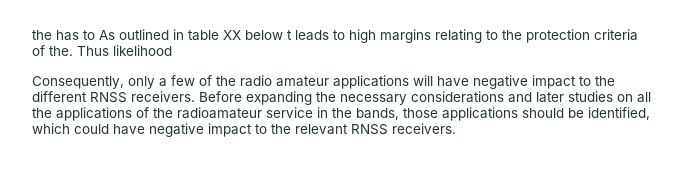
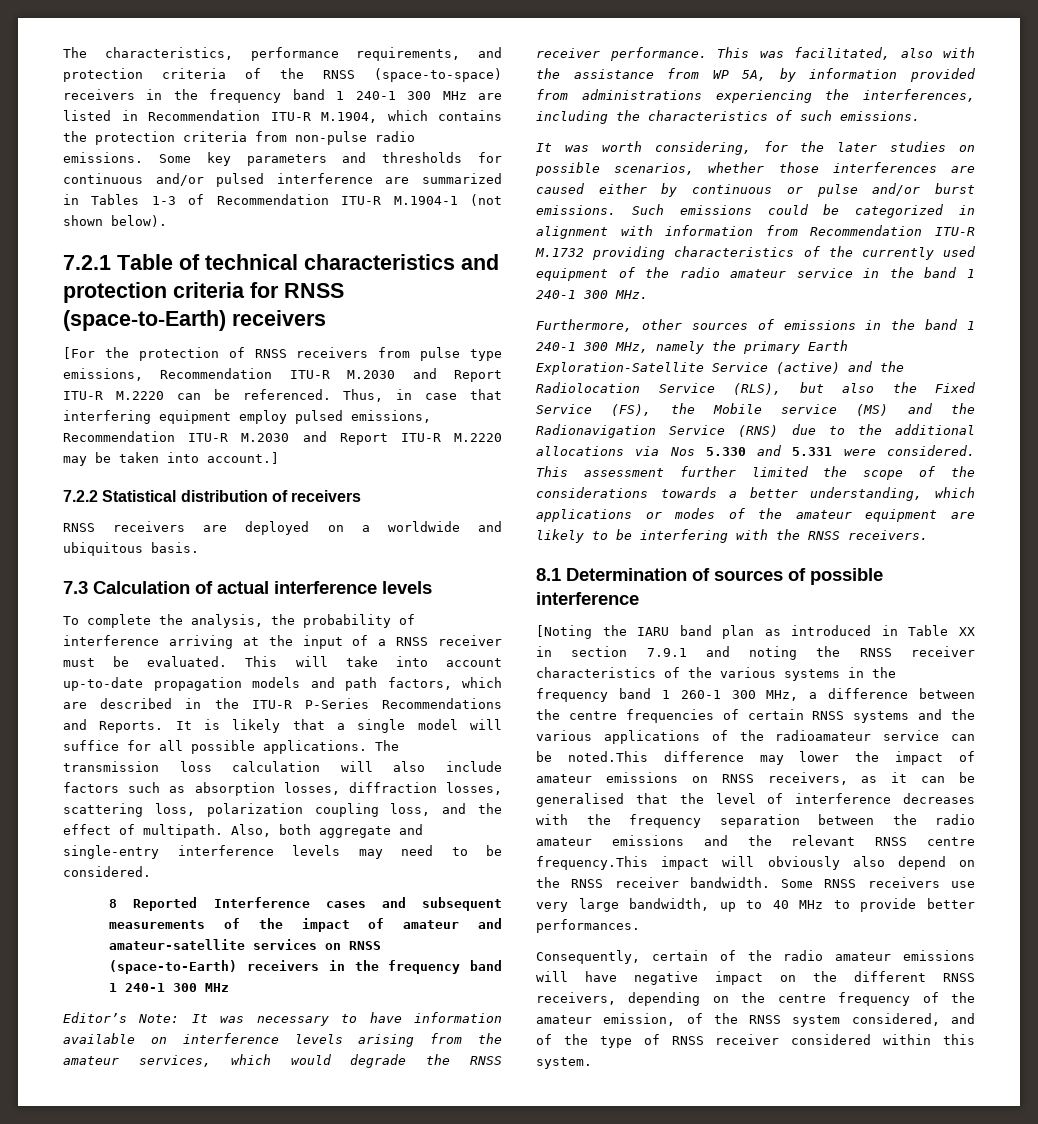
[32,29,638,43] [32,45,172,56] [32,75,615,89] [32,91,651,105] [32,108,52,118] the has to As outlined in table XX below t leads to high margins relating to the protection criteria of the. Thus likelihood // Consequently, only a few of the radio amateur applications will have negative impact to the different RNSS receivers. Before expanding the necessary considerations and later studies on all the -> [63,47,502,61] [63,68,502,82] [63,89,503,103] [63,110,502,123] [63,131,415,145] [63,152,502,166] [63,173,502,187] [63,194,502,206] [63,215,167,227] [63,254,499,270] [63,282,344,303] [63,310,326,331] [63,347,502,361] [63,368,502,382] [63,389,502,402] [63,410,431,424] [63,431,503,445] [63,452,279,466] [63,490,362,502] [63,521,503,535] [63,542,199,556] [63,581,432,594] [63,614,415,628] [63,635,502,649] [63,656,503,667] [63,677,502,691] [63,698,502,709] [63,719,502,733] [63,740,399,754] [63,761,503,772] [63,782,502,796] [63,803,502,817] [63,824,423,838] [63,845,502,859] [63,866,151,877] [109,897,502,911] [109,918,502,932] [109,939,382,950] [109,960,503,974] [109,983,230,992] [63,1012,502,1026] [63,1033,502,1047] [63,1054,502,1068] [536,47,975,61] [536,68,975,82] [536,89,975,103] [536,110,920,124] [536,141,975,155] [535,162,975,176] [536,183,975,197] [536,204,975,218] [536,225,975,239] [535,246,975,260] [536,267,975,281] [536,290,648,299] [536,319,975,332] [536,340,848,354] [536,361,904,375] [536,382,975,395] [536,403,975,416] [536,424,975,438] [536,445,975,456] [536,466,975,480] [536,487,975,501] [536,508,975,522] [536,529,928,543] [536,568,883,585] [536,592,639,605] [536,625,975,639] [536,646,975,660] [536,667,896,681] [536,688,975,702] [536,709,975,723] [536,730,592,741] The characteristics, performance requirements, and protection criteria of the RNSS (space-to-space) receivers in the frequency band 1 240-1 300 MHz are listed in Recommendation ITU-R M.1904, which contains the protection criteria from non-pulse radio emissions. Some key parameters and thresholds for continuous and/or pulsed interference are summarized in Tables 1-3 of Recommendation ITU-R M.1904-1 (not shown below). // 7.2.1 Table of technical characteristics and protection criteria for RNSS (space-to-Earth) receivers // [For the protection of RNSS receivers from pulse type emissions, Recommendation ITU-R M.2030 and Report ITU-R M.2220 can be referenced. Thus, in case that interfering equipment employ pulsed emissions, Recommendation ITU-R M.2030 and Report ITU-R M.2220 may be taken into account.] // 7.2.2 Statistical distribution of receivers // RNSS receivers are deployed on a worldwide and ubiquitous basis. // 7.3 Calculation of actual interference levels // To complete the analysis, the probability of interference arriving at the input of a RNSS receiver must be evaluated. This will take into account up-to-date propagation models and path factors, which are described in the ITU-R P-Series Recommendations and Reports. It is likely that a single model will suffice for all possible applications. The transmission loss calculation will also include factors such as absorption losses, diffraction losses, scattering loss, polarization coupling loss, and the effect of multipath. Also, both aggregate and single-entry interference levels may need to be considered. // 8 Reported Interference cases and subsequent measurements of the impact of amateur and amateur-satellite services on RNSS (space-to-Earth) receivers in the frequency band 1 240-1 300 MHz // Editor’s Note: It was necessary to have information available on interference levels arising from the amateur services, which would degrade the RNSS receiver performance. This was facilitated, also with the assistance from WP 5A, by information provided from administrations experiencing the interferences, including the characteristics of such emissions. // It was worth considering, for the later studies on possible scenarios, whether those interferences are caused either by continuous or pulse and/or burst emissions. Such emissions could be categorized in alignment with information from Recommendation ITU-R M.1732 providing characteristics of the currently used equipment of the radio amateur service in the band 1 240-1 300 MHz. // Furthermore, other sources of emissions in the band 1 240-1 300 MHz, namely the primary Earth Exploration-Satellite Service (active) and the Radiolocation Service (RLS), but also the Fixed Service (FS), the Mobile service (MS) and the Radionavigation Service (RNS) due to the additional allocations via Nos 5.330 and 5.331 were considered. This assessment further limited the scope of the considerations towards a better understanding, which applications or modes of the amateur equipment are likely to be interfering with the RNSS receivers. // 8.1 Determination of sources of possible interference // [Noting the IARU band plan as introduced in Table XX in section 7.9.1 and noting the RNSS receiver characteristics of the various systems in the frequency band 1 260-1 300 MHz, a difference between the centre frequencies of certain RNSS systems and the various
[317,107,650,121] [32,123,456,137] in the bands, those applications should be identified, which could have negative impact to the relevant RNSS receivers. -> [951,734,975,741] [536,751,975,765] [536,772,975,785] [536,793,975,807] [536,814,975,828] [536,835,975,846] [536,856,975,870] [536,877,975,888] [536,898,975,912] [536,919,640,933] [536,950,975,964] [536,971,975,985] [536,992,975,1006] [536,1013,975,1027] [536,1034,975,1048] [536,1057,592,1069] can be noted.This difference may lower the impact of amateur emissions on RNSS receivers, as it can be generalised that the level of interference decreases with the frequency separation between the radio amateur emissions and the relevant RNSS centre frequency.This impact will obviously also depend on the RNSS receiver bandwidth. Some RNSS receivers use very large bandwidth, up to 40 MHz to provide better performances. // Consequently, certain of the radio amateur emissions will have negative impact on the different RNSS receivers, depending on the centre frequency of the amateur emission, of the RNSS system considered, and of the type of RNSS receiver considered within this system.

